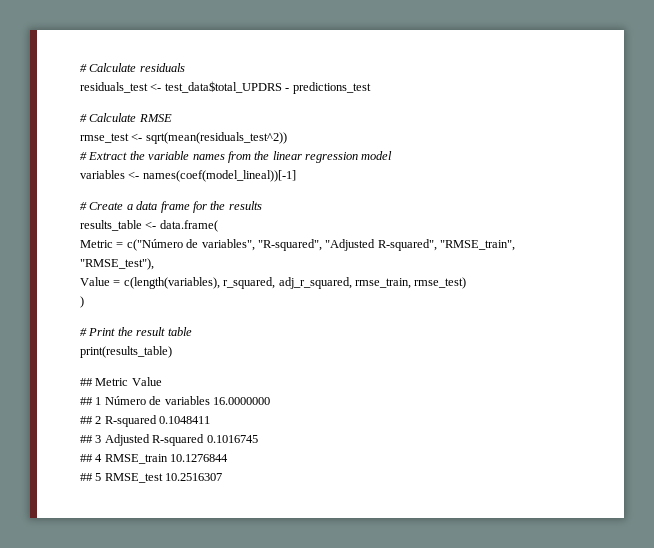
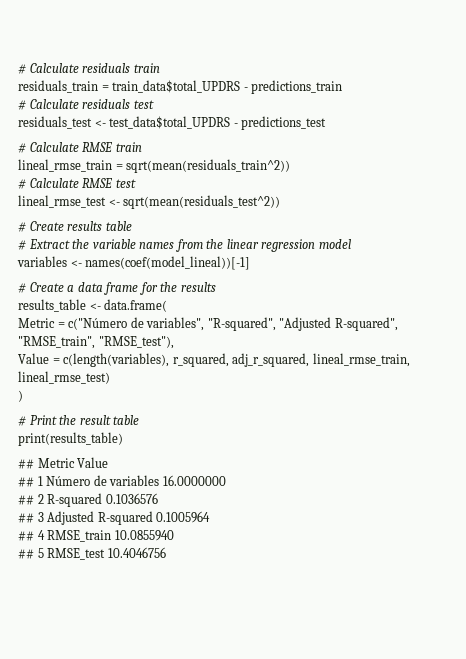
[80,63,185,72] # Calculate residuals -> [18,63,160,74] [18,80,343,94] [18,99,154,110] # Calculate residuals train // residuals_train = train_data$total_UPDRS - predictions_train // # Calculate residuals test
[80,132,287,144] // rmse_test <- sqrt(mean(residuals_test^2)) -> [115,142,142,152] [18,159,291,173] [18,178,136,189] [18,195,281,209] [18,221,132,232] train // lineal_rmse_train = sqrt(mean(residuals_train^2)) // # Calculate RMSE test // lineal_rmse_test <- sqrt(mean(residuals_test^2)) // # Create results table
[354,277,467,289] rmse_train, rmse_test) -> [312,353,410,367] [18,371,110,384] lineal_rmse_train, lineal_rmse_test)
[159,416,211,424] 0.1048411 -> [105,493,158,504] 0.1036576
[206,435,258,443] 0.1016745 -> [156,511,211,523] 0.1005964
[170,454,229,462] 10.1276844 -> [114,530,174,541] 10.0855940
[165,473,223,481] 10.2516307 -> [107,547,166,558] 10.4046756

